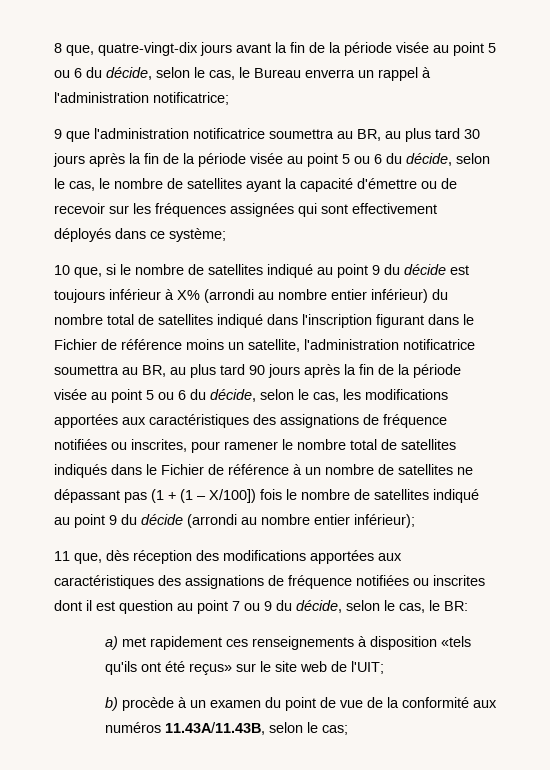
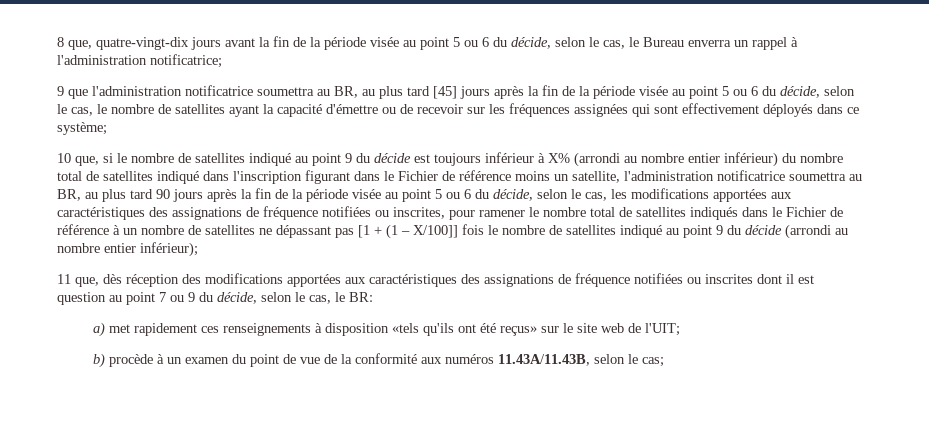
[464,129,480,139] 30 -> [433,86,457,99] [45]
[151,489,164,503] (1 -> [358,225,370,238] [1
[209,489,256,503] X/100]) -> [413,225,458,238] X/100]]

